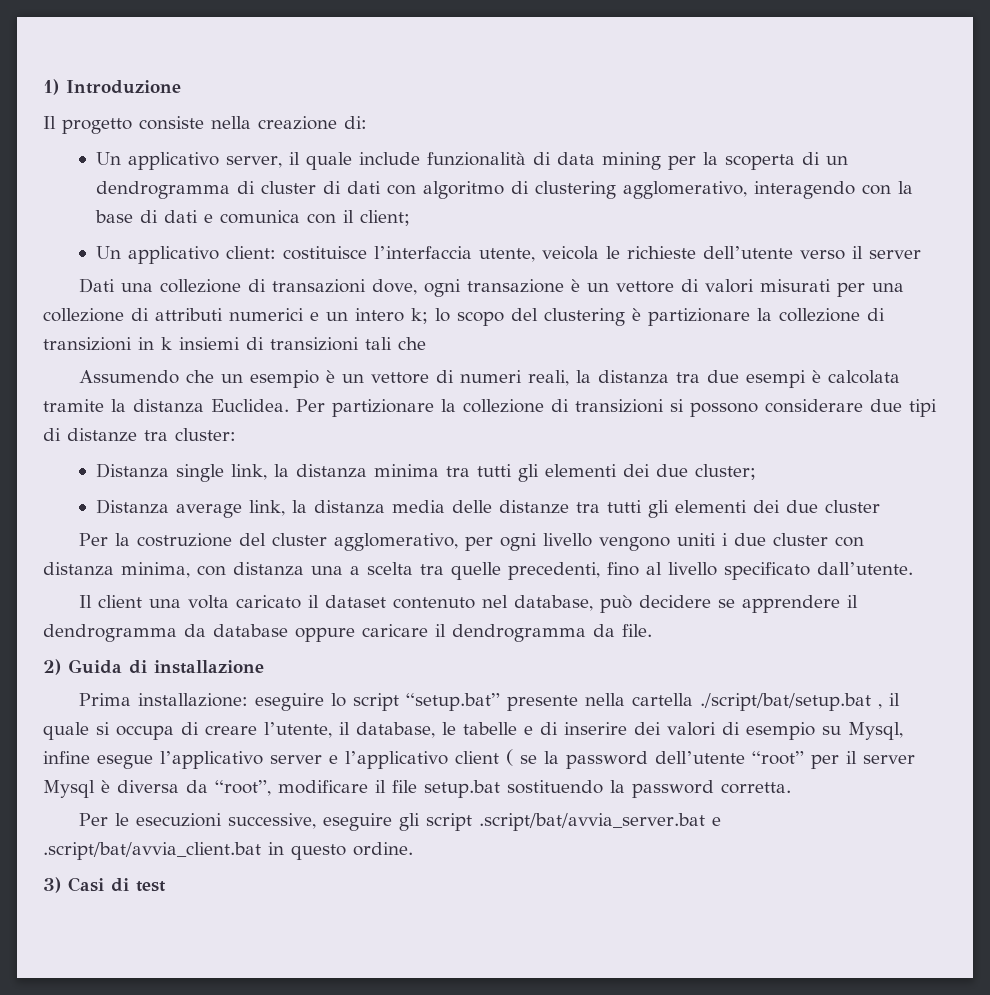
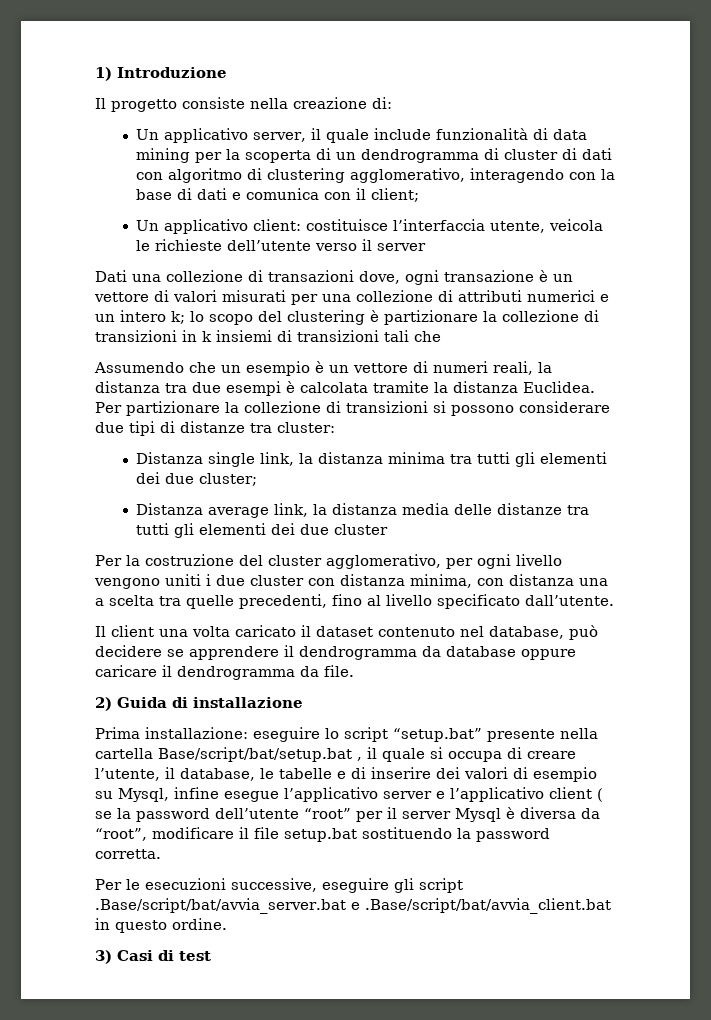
[700,693,872,711] ./script/bat/setup.bat -> [158,747,352,762] Base/script/bat/setup.bat
[479,813,722,831] [43,842,261,860] .script/bat/avvia_server.bat e .script/bat/avvia_client.bat -> [95,898,611,914] .Base/script/bat/avvia_server.bat e .Base/script/bat/avvia_client.bat

